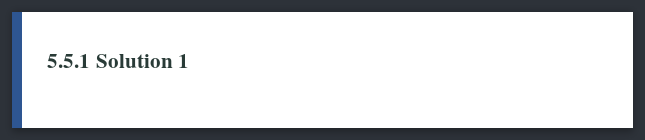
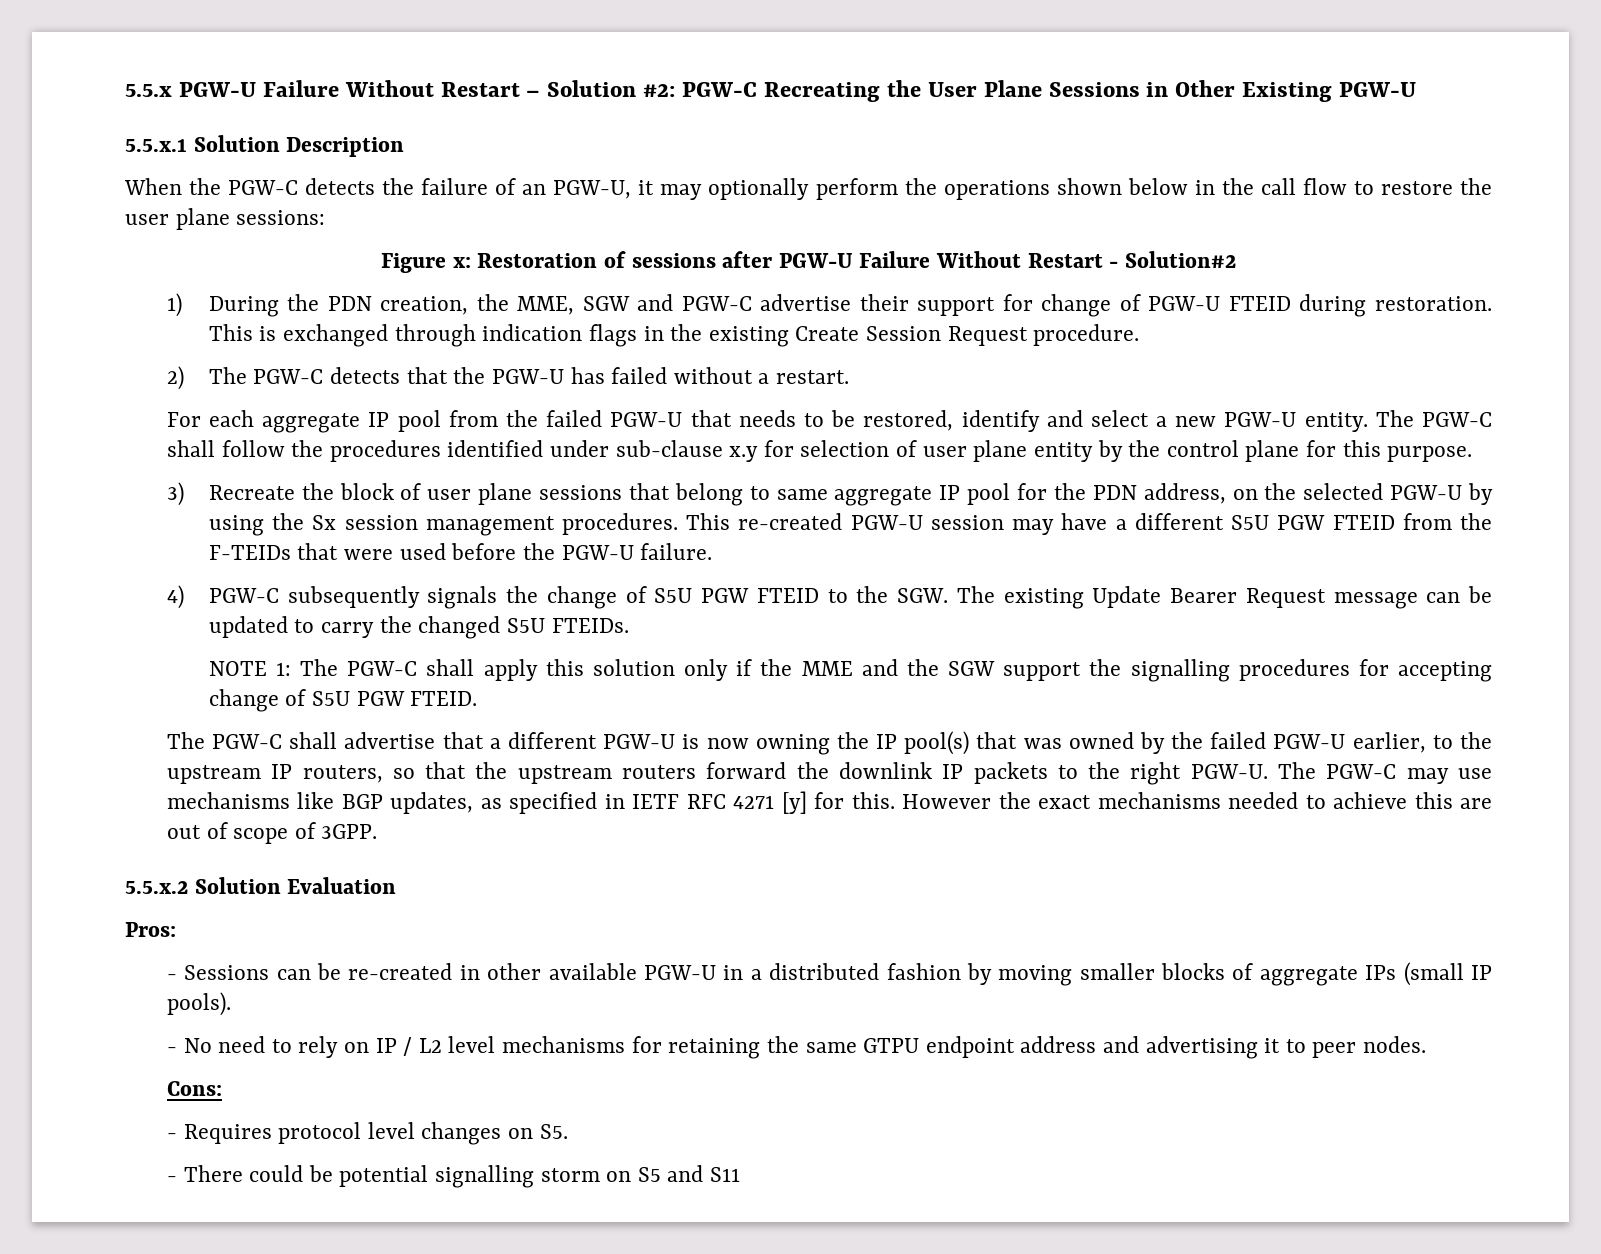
[47,54,190,68] 5.5.1 Solution 1 -> [125,80,1417,102] [125,135,405,157] [124,178,1492,200] [125,208,326,230] [381,251,1236,273] [166,293,1492,317] [208,324,1140,347] [166,366,849,390] [166,410,1492,433] [166,440,1473,462] [166,482,1494,506] [208,513,1493,536] [208,543,713,560] [166,585,1492,609] [208,616,629,639] [208,659,1493,682] [208,689,478,712] [166,731,1493,755] [166,762,1492,785] [166,791,1493,814] [166,822,378,844] [125,877,397,894] [125,922,176,937] [166,962,1493,986] [166,992,231,1016] [166,1036,1427,1059] [166,1081,222,1096] [166,1122,568,1145] [166,1165,741,1188] 5.5.x PGW-U Failure Without Restart – Solution #2: PGW-C Recreating the User Plane Sessions in Other Existing PGW-U // 5.5.x.1 Solution Description // When the PGW-C detects the failure of an PGW-U, it may optionally perform the operations shown below in the call flow to restore the user plane sessions: // Figure x: Restoration of sessions after PGW-U Failure Without Restart - Solution#2 // 1) During the PDN creation, the MME, SGW and PGW-C advertise their support for change of PGW-U FTEID during restoration. This is exchanged through indication flags in the existing Create Session Request procedure. // 2) The PGW-C detects that the PGW-U has failed without a restart. // For each aggregate IP pool from the failed PGW-U that needs to be restored, identify and select a new PGW-U entity. The PGW-C shall follow the procedures identified under sub-clause x.y for selection of user plane entity by the control plane for this purpose. // 3) Recreate the block of user plane sessions that belong to same aggregate IP pool for the PDN address, on the selected PGW-U by using the Sx session management procedures. This re-created PGW-U session may have a different S5U PGW FTEID from the F-TEIDs that were used before the PGW-U failure. // 4) PGW-C subsequently signals the change of S5U PGW FTEID to the SGW. The existing Update Bearer Request message can be updated to carry the changed S5U FTEIDs. // NOTE 1: The PGW-C shall apply this solution only if the MME and the SGW support the signalling procedures for accepting change of S5U PGW FTEID. // The PGW-C shall advertise that a different PGW-U is now owning the IP pool(s) that was owned by the failed PGW-U earlier, to the upstream IP routers, so that the upstream routers forward the downlink IP packets to the right PGW-U. The PGW-C may use mechanisms like BGP updates, as specified in IETF RFC 4271 [y] for this. However the exact mechanisms needed to achieve this are out of scope of 3GPP. // 5.5.x.2 Solution Evaluation // Pros: // - Sessions can be re-created in other available PGW-U in a distributed fashion by moving smaller blocks of aggregate IPs (small IP pools). // - No need to rely on IP / L2 level mechanisms for retaining the same GTPU endpoint address and advertising it to peer nodes. // Cons: // - Requires protocol level changes on S5. // - There could be potential signalling storm on S5 and S11

